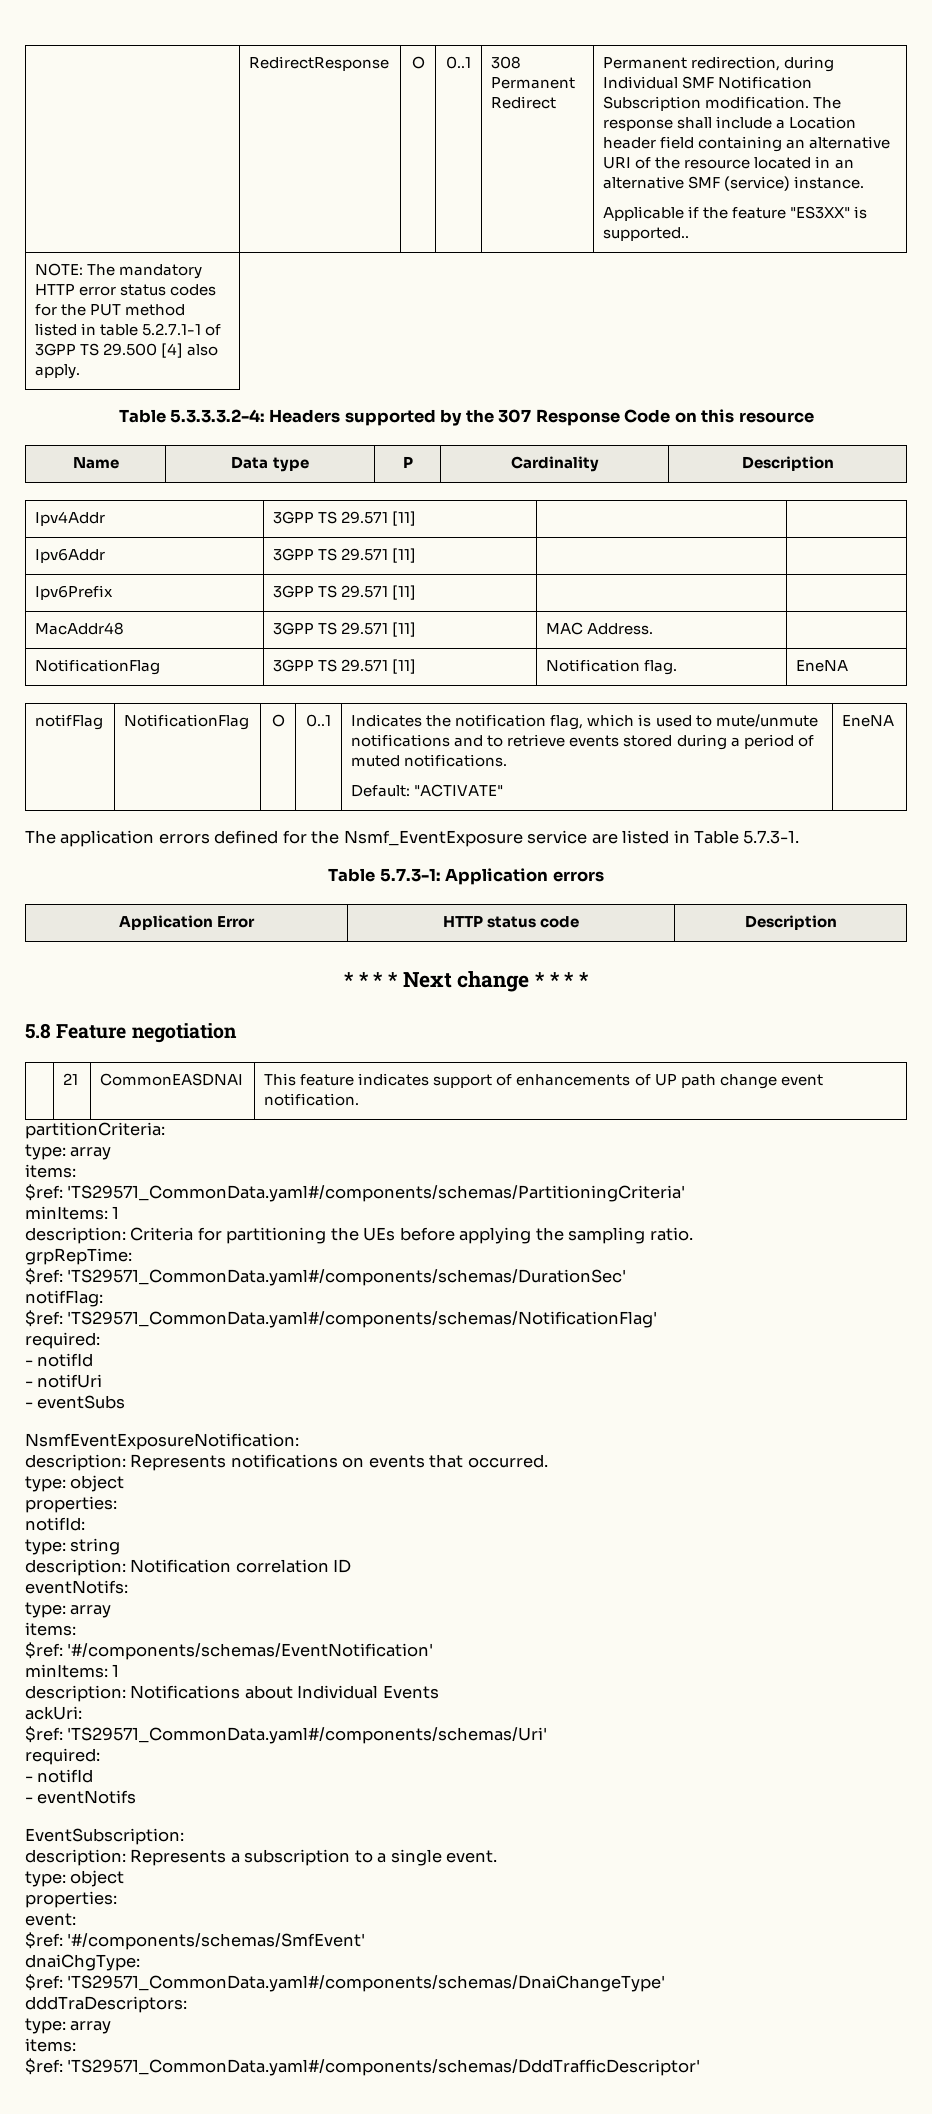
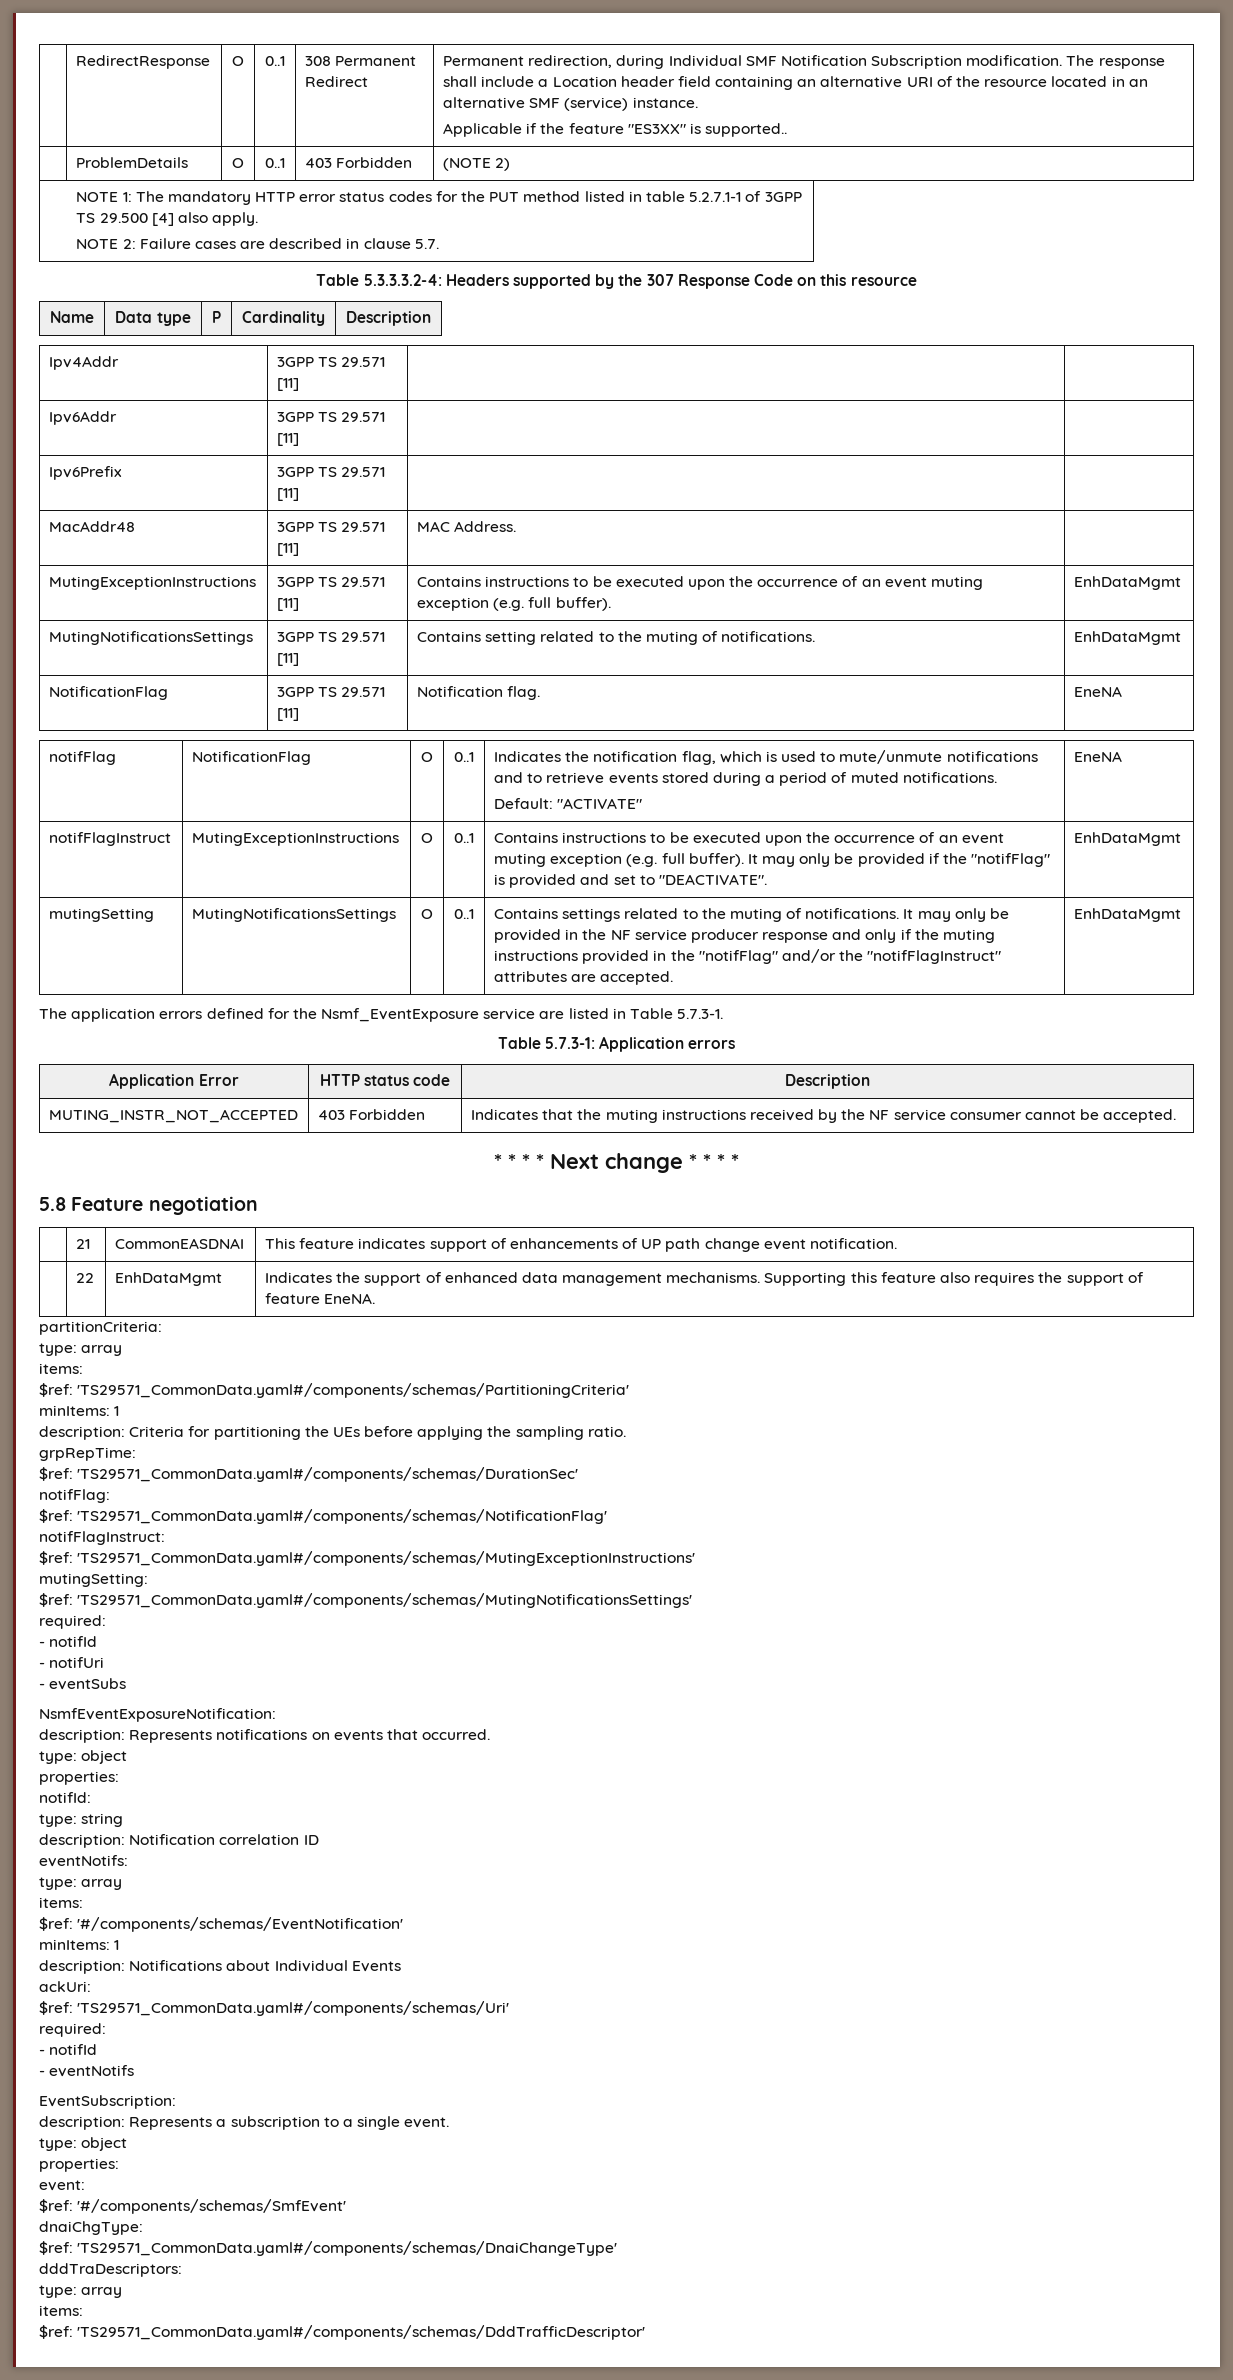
[35,263,84,276] NOTE: -> [76,157,189,168] [232,158,244,168] [265,158,285,168] [305,157,413,168] [443,158,511,171] [76,192,132,202] | ProblemDetails | O | 0..1 | 403 Forbidden | (NOTE 2) // NOTE 1:
(81, 371) none -> [76,238,439,249] // NOTE 2: Failure cases are described in clause 5.7.
(654, 629) none -> [49,576,257,590] [277,577,386,587] [277,598,300,611] [417,576,984,590] [417,597,611,611] [1074,576,1182,590] [49,631,254,645] [277,632,386,642] [277,653,300,666] [417,631,816,645] [1074,631,1182,645] // MutingExceptionInstructions | 3GPP TS 29.571 [11] | Contains instructions to be executed upon the occurrence of an event muting exception (e.g. full buffer). | EnhDataMgmt // MutingNotificationsSettings | 3GPP TS 29.571 [11] | Contains setting related to the muting of notifications. | EnhDataMgmt
(895, 721) none -> [49,832,172,846] [192,832,400,846] [421,833,433,843] [454,833,474,843] [494,832,1004,846] [494,853,1051,867] [494,874,767,888] [1074,832,1182,846] [49,908,155,922] [192,908,397,922] [421,909,433,919] [454,909,474,919] [494,908,1010,922] [494,929,996,943] [494,949,1002,964] [494,971,674,985] [1074,908,1182,922] // notifFlagInstruct | MutingExceptionInstructions | O | 0..1 | Contains instructions to be executed upon the occurrence of an event muting exception (e.g. full buffer). It may only be provided if the "notifFlag" is provided and set to "DEACTIVATE". | EnhDataMgmt // mutingSetting | MutingNotificationsSettings | O | 0..1 | Contains settings related to the muting of notifications. It may only be provided in the NF service producer response and only if the muting instructions provided in the "notifFlag" and/or the "notifFlagInstruct" attributes are accepted. | EnhDataMgmt
(837, 922) none -> [49,1109,299,1123] [318,1109,426,1120] [471,1109,1177,1123] // MUTING_INSTR_NOT_ACCEPTED | 403 Forbidden | Indicates that the muting instructions received by the NF service consumer cannot be accepted.
(360, 1099) none -> [76,1273,95,1283] [115,1272,223,1286] [265,1272,1144,1286] [265,1293,376,1304] // | 22 | EnhDataMgmt | Indicates the support of enhanced data management mechanisms. Supporting this feature also requires the support of feature EneNA.
(658, 1319) none -> [39,1531,165,1545] [39,1551,696,1566] [39,1573,148,1587] [39,1593,693,1608] // notifFlagInstruct: // $ref: 'TS29571_CommonData.yaml#/components/schemas/MutingExceptionInstructions' // mutingSetting: // $ref: 'TS29571_CommonData.yaml#/components/schemas/MutingNotificationsSettings'

